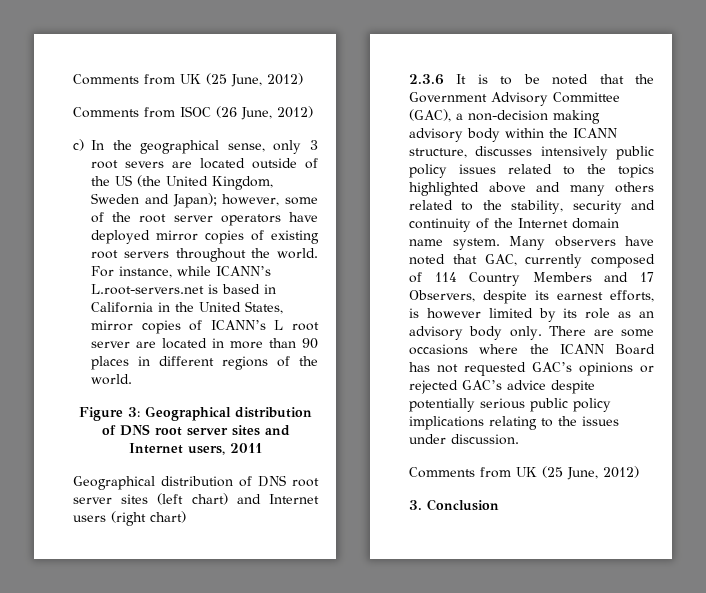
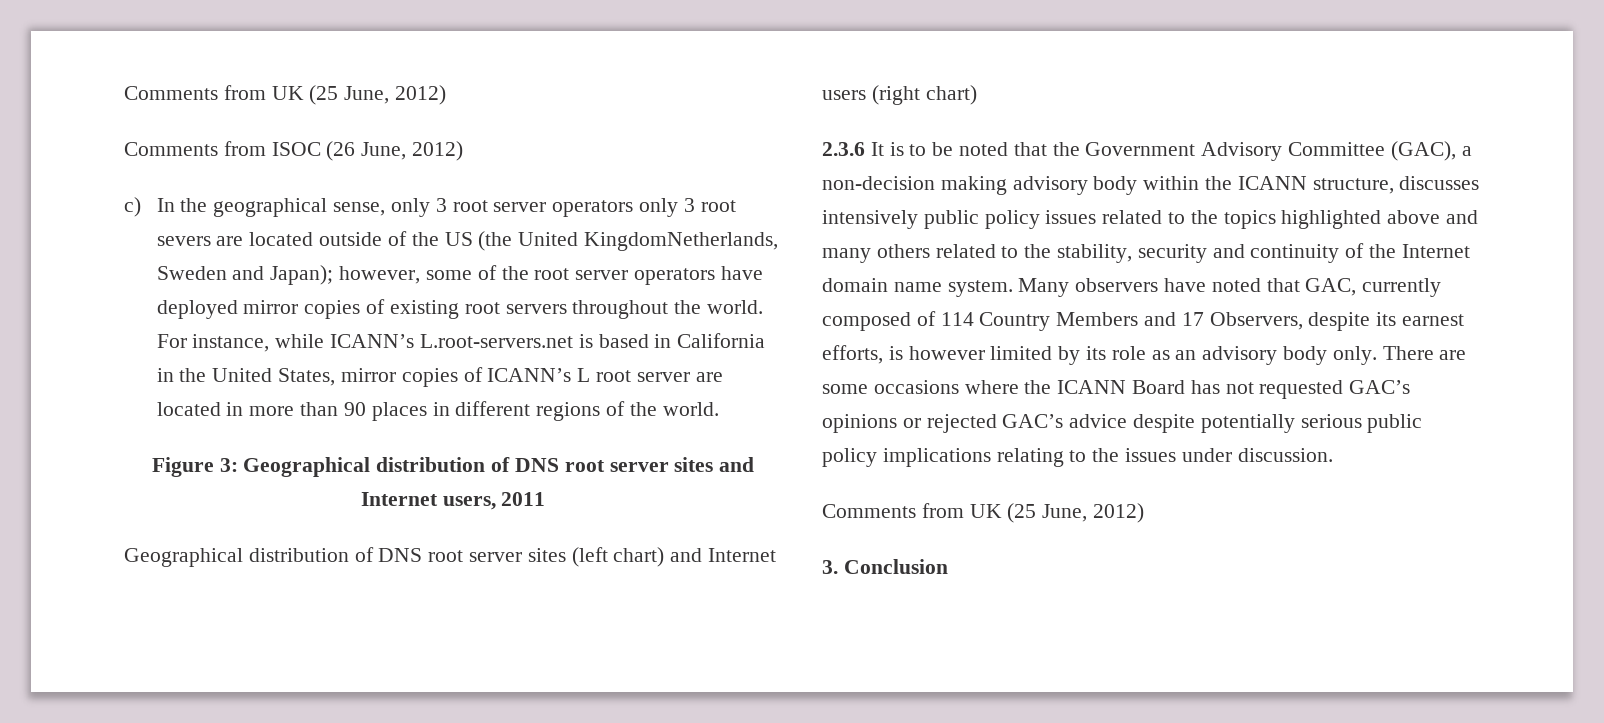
(118, 164) none -> [493,198,736,217] server operators only 3 root
[212,176,273,190] Kingdom, -> [583,232,778,251] KingdomNetherlands,

